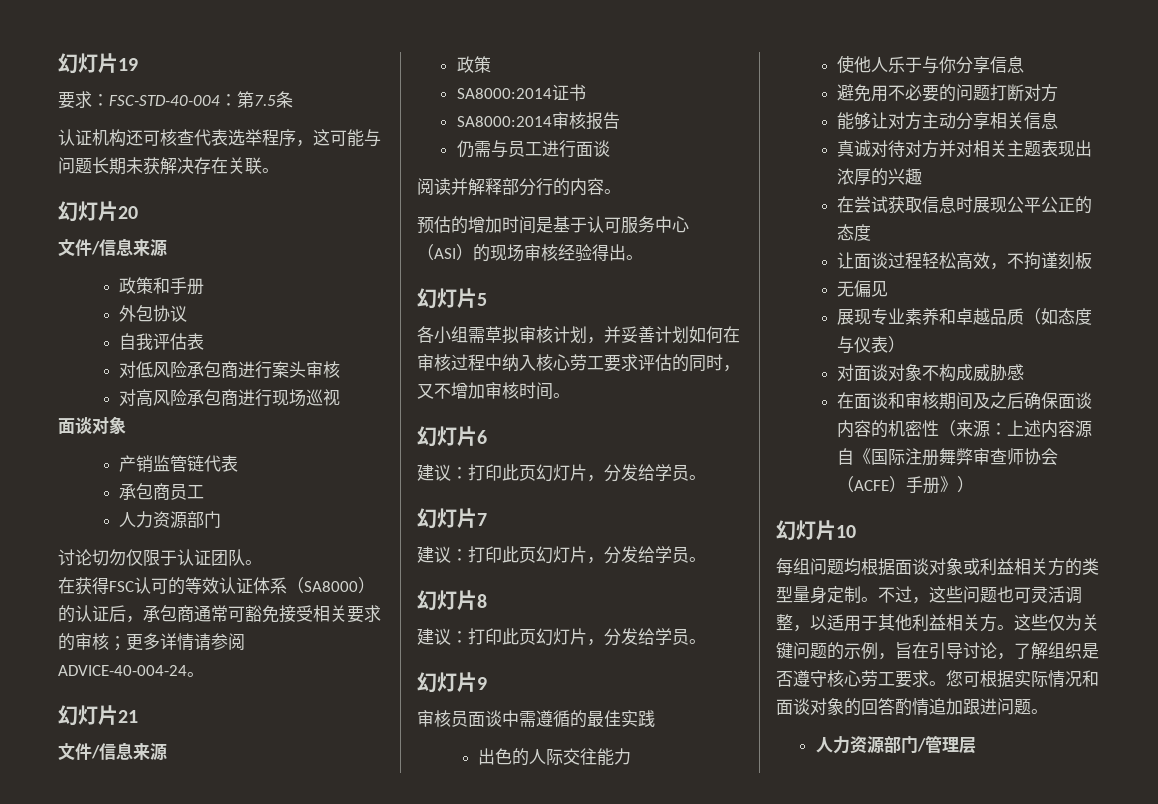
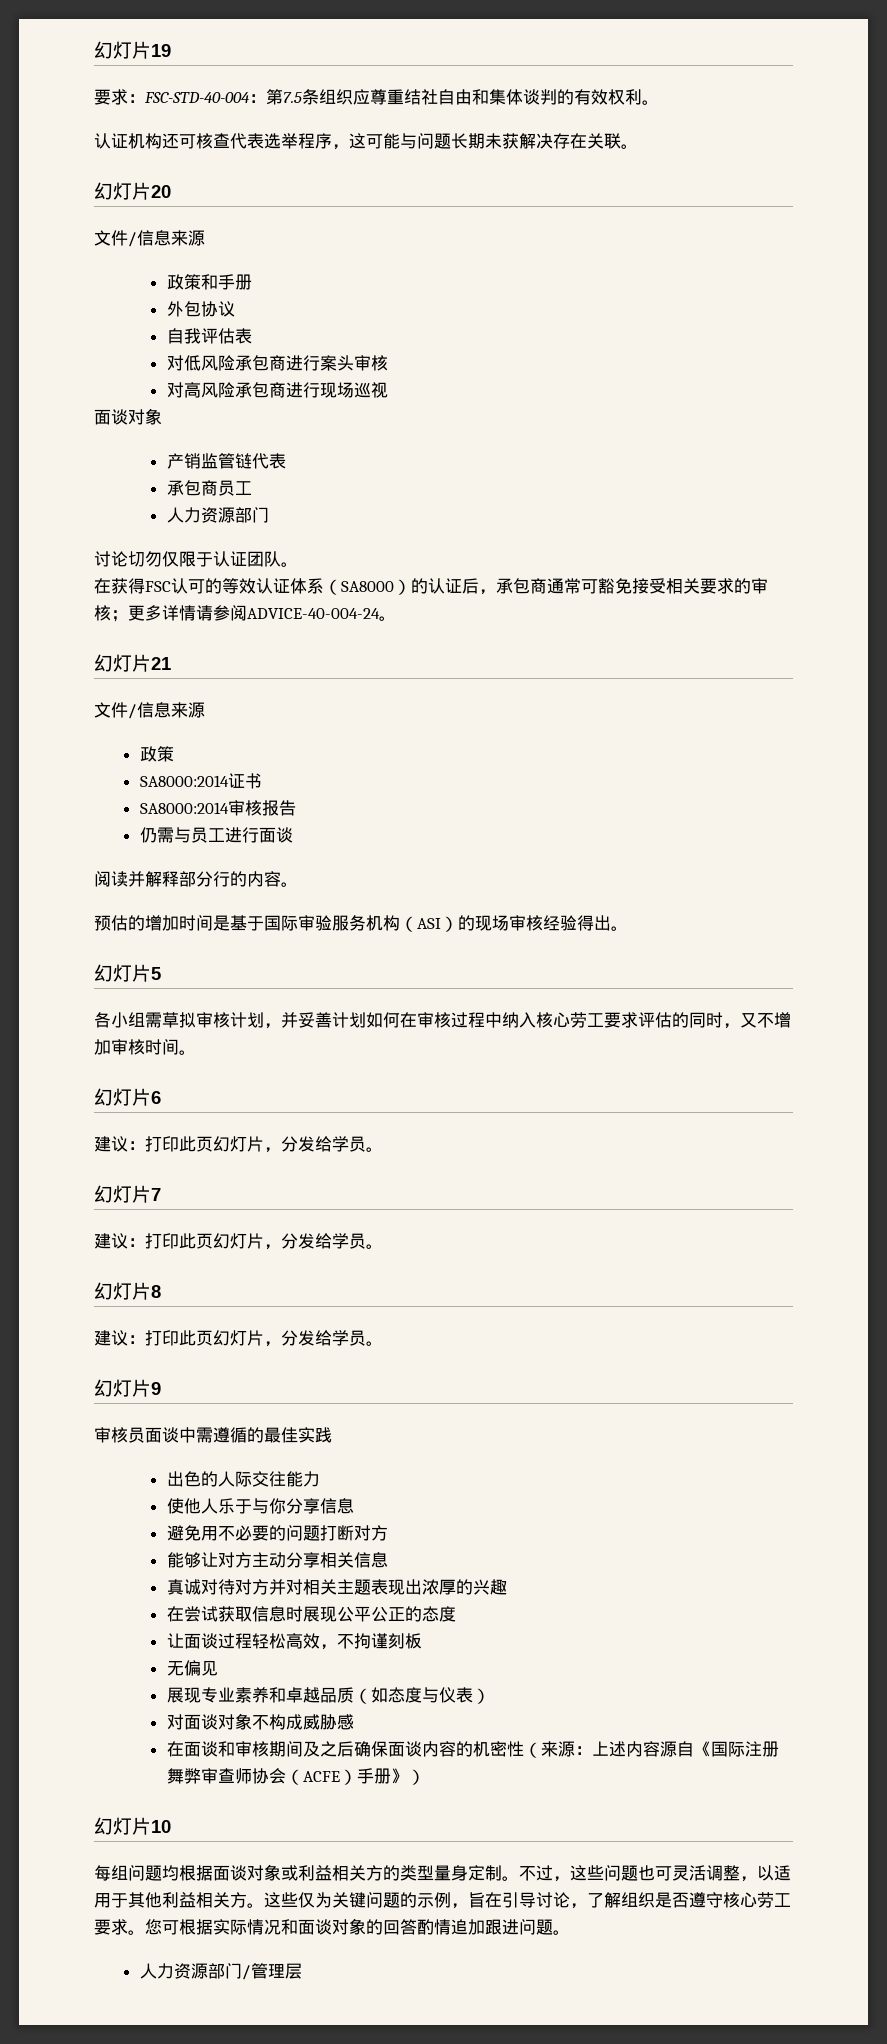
(293, 99) none -> [319,89,659,105] 组织应尊重结社自由和集体谈判的有效权利。
[587,216,689,234] 认可服务中心 -> [264,915,400,931] 国际审验服务机构

